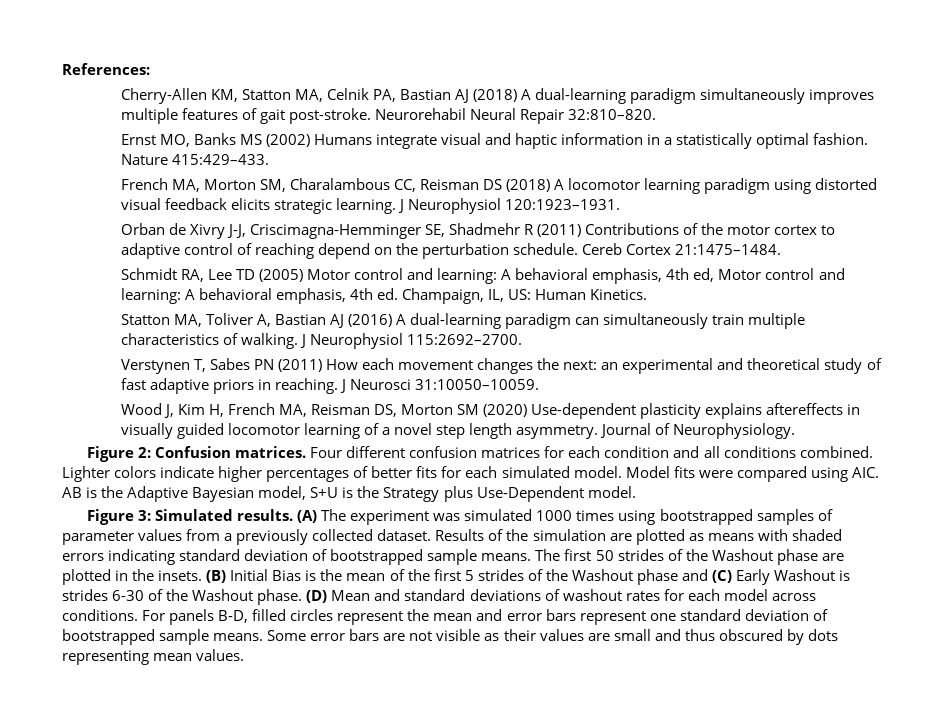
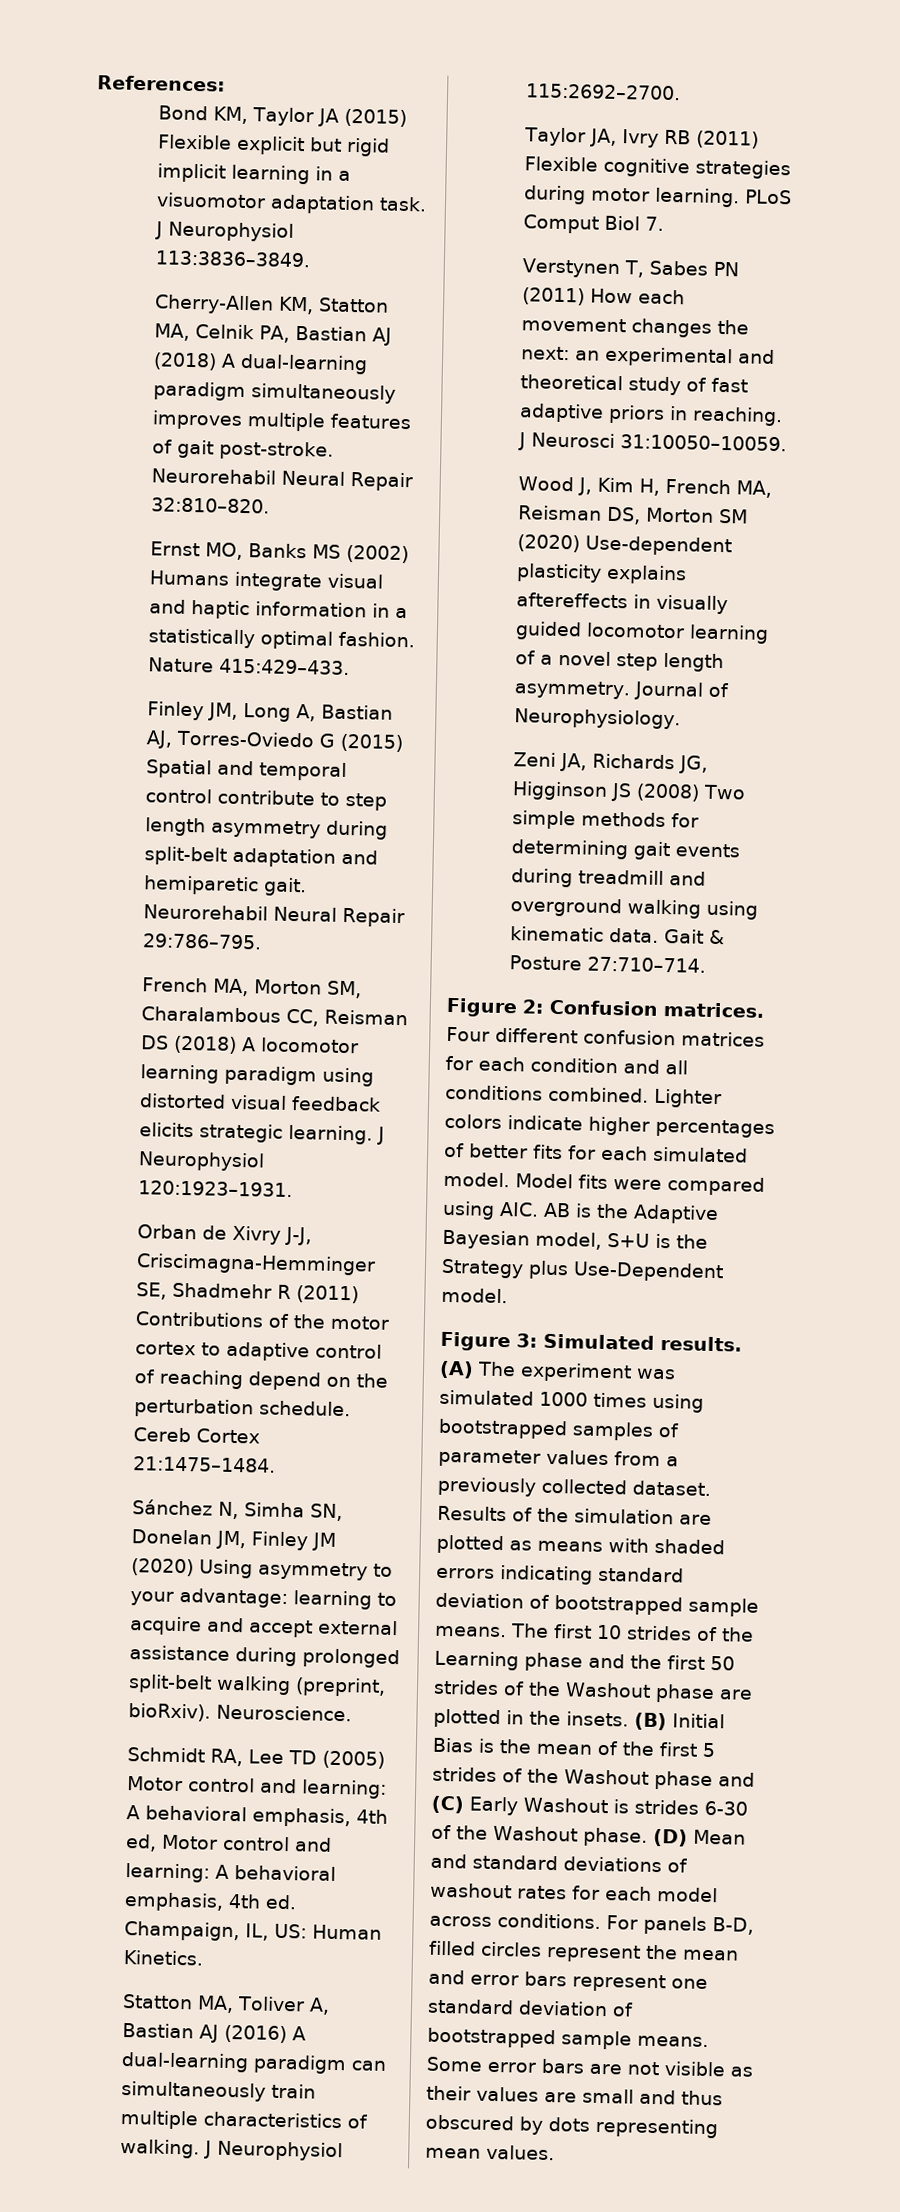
(150, 69) none -> [157,105,407,128] [156,134,390,157] [156,163,351,185] [155,192,427,215] [154,221,294,242] [154,250,311,268] // Bond KM, Taylor JA (2015) Flexible explicit but rigid implicit learning in a visuomotor adaptation task. J Neurophysiol 113:3836–3849.
(269, 159) none -> [146,701,393,722] [145,730,403,753] [145,759,347,781] [144,788,387,811] [144,817,388,840] [143,846,378,868] [142,875,307,897] [142,904,405,928] [141,933,262,950] // Finley JM, Long A, Bastian AJ, Torres-Oviedo G (2015) Spatial and temporal control contribute to step length asymmetry during split-belt adaptation and hemiparetic gait. Neurorehabil Neural Repair 29:786–795.
(782, 249) none -> [131,1499,343,1522] [130,1529,336,1551] [130,1558,393,1581] [129,1587,397,1610] [128,1616,398,1638] [128,1645,400,1669] [127,1674,386,1697] [127,1703,352,1722] // Sánchez N, Simha SN, Donelan JM, Finley JM (2020) Using asymmetry to your advantage: learning to acquire and accept external assistance during prolonged split-belt walking (preprint, bioRxiv). Neuroscience.
(522, 339) none -> [523,127,759,149] [523,156,791,180] [523,185,792,208] [522,214,664,234] // Taylor JA, Ivry RB (2011) Flexible cognitive strategies during motor learning. PLoS Comput Biol 7.
(796, 431) none -> [512,752,708,774] [511,781,746,802] [511,810,699,830] [510,839,740,861] [510,868,706,888] [509,897,758,920] [509,926,725,945] [508,955,706,973] // Zeni JA, Richards JG, Higginson JS (2008) Two simple methods for determining gait events during treadmill and overground walking using kinematic data. Gait & Posture 27:710–714.
(592, 555) none -> [596,1624,754,1642] [434,1650,705,1672] 10 strides of the Learning phase and the first

